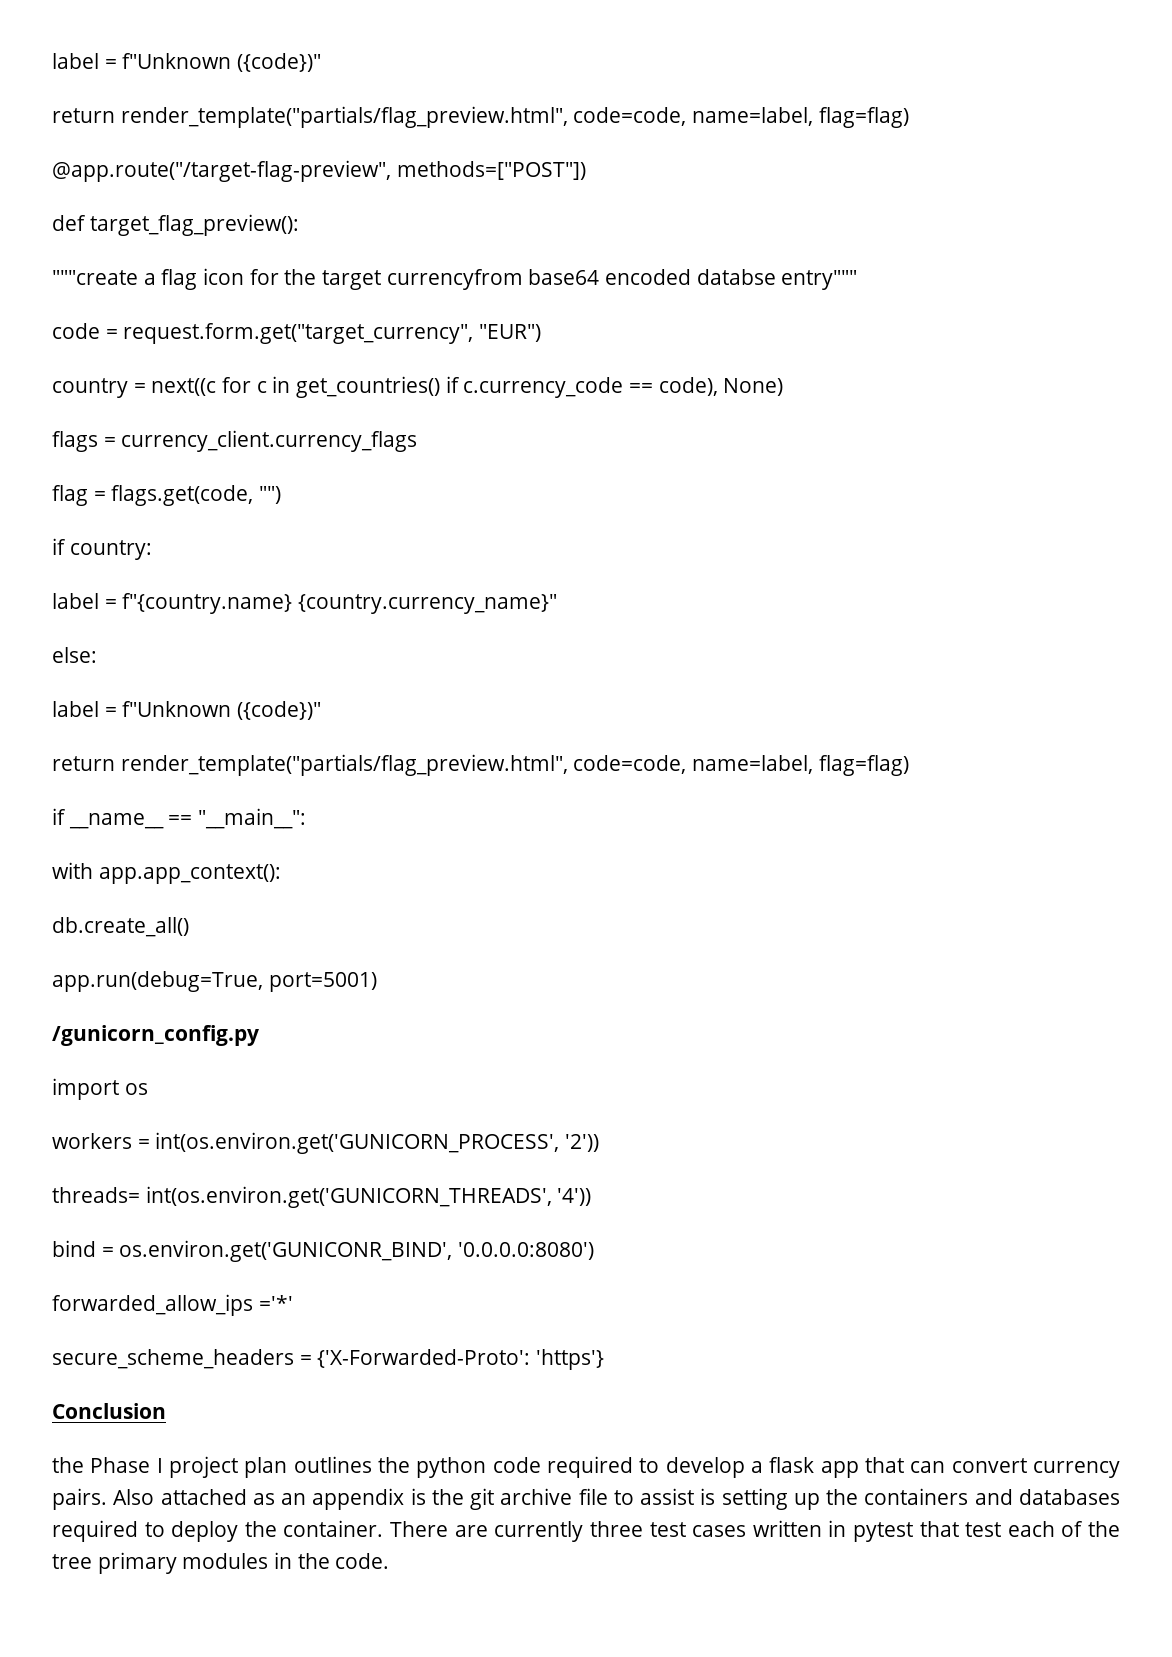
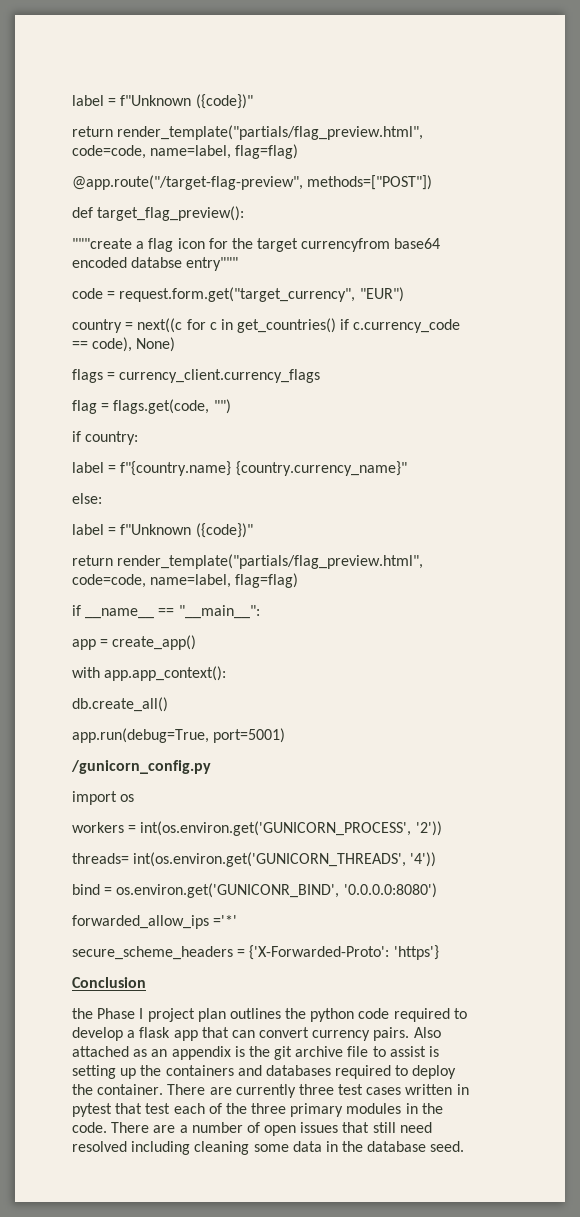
(307, 818) none -> [72,635,197,650] // app = create_app()
[52,1554,92,1569] tree -> [251,1103,287,1114] three
(390, 1561) none -> [111,1122,432,1136] [72,1141,465,1155] There are a number of open issues that still need resolved including cleaning some data in the database seed.

